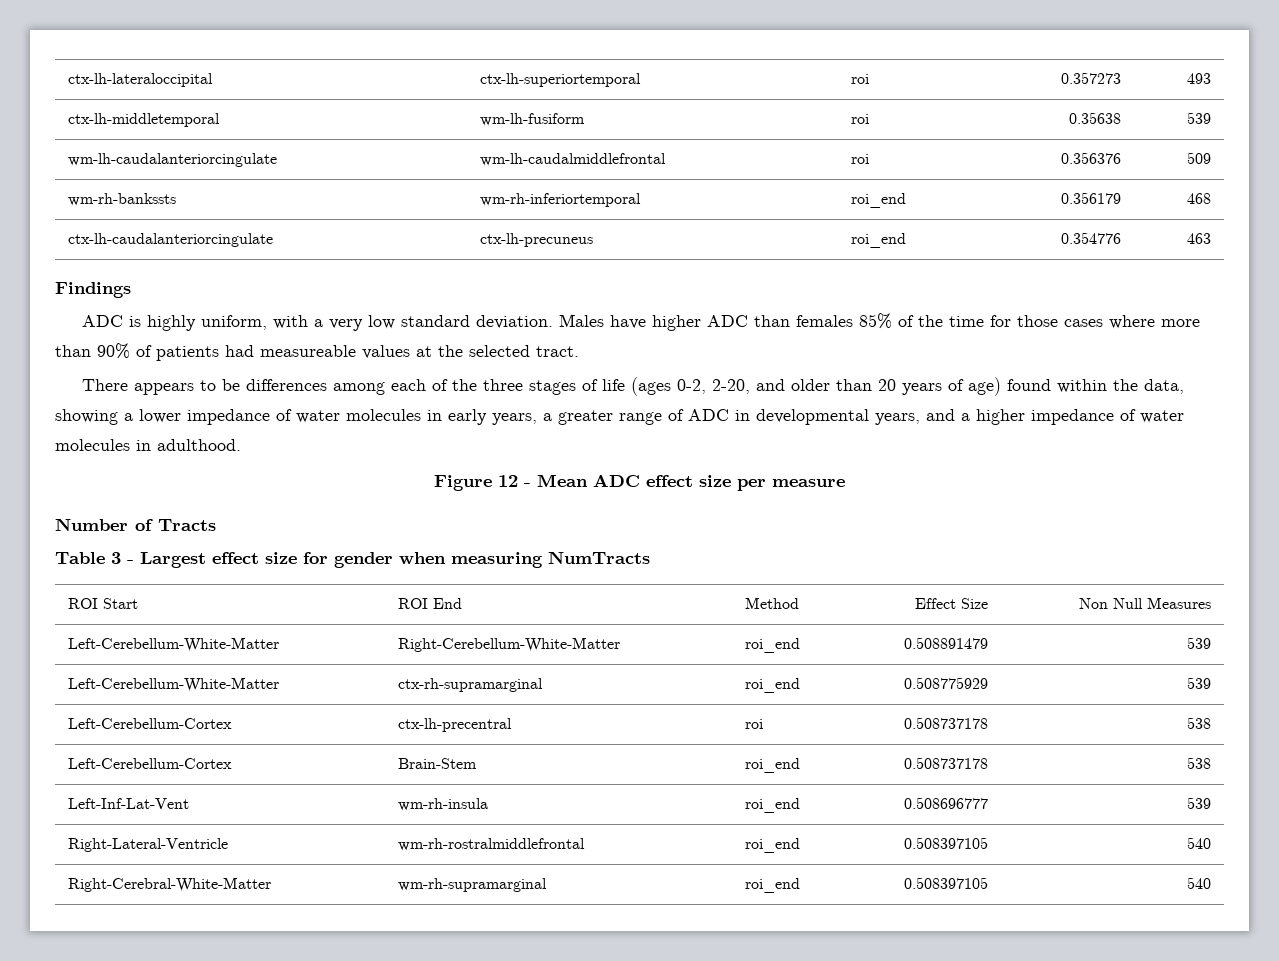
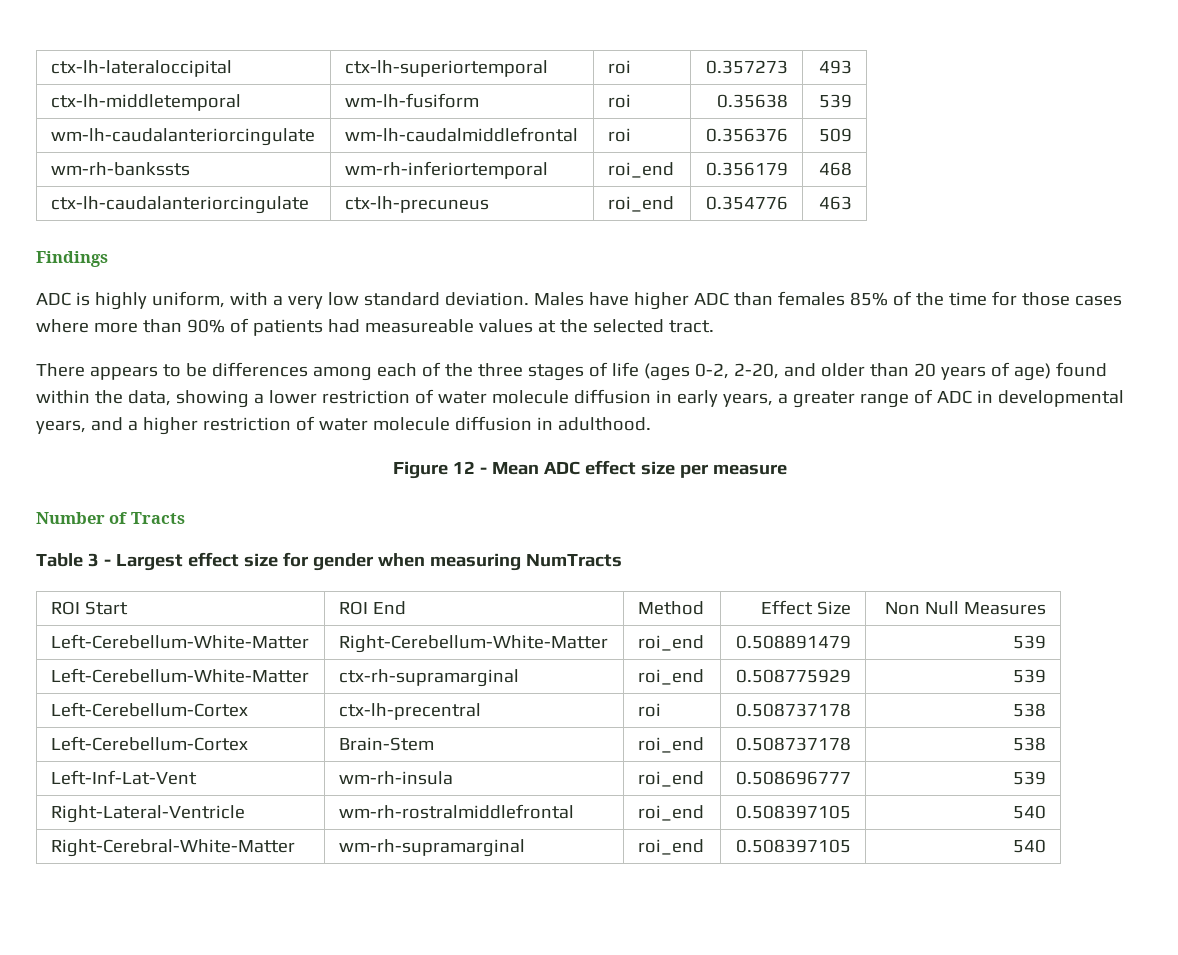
[187,409,421,425] impedance of water molecules -> [321,389,651,404] restriction of water molecule diffusion
[1031,409,1184,425] [55,439,130,451] impedance of water molecules -> [202,416,532,431] restriction of water molecule diffusion

